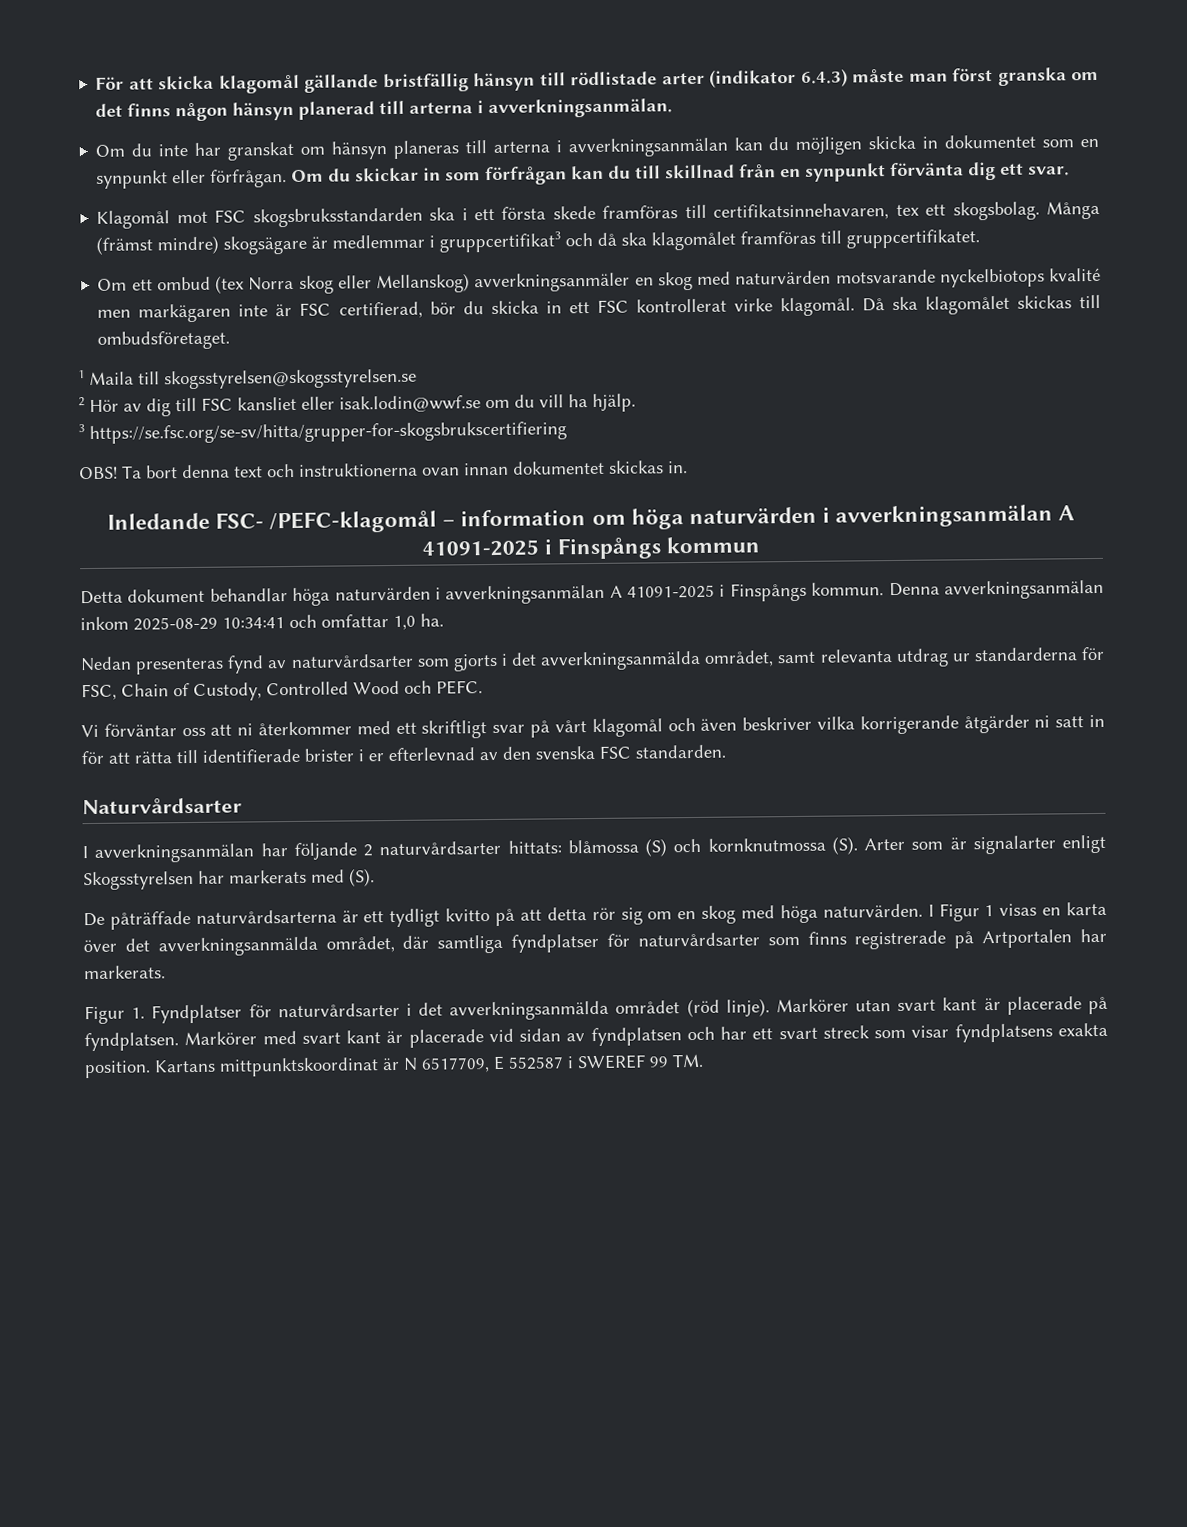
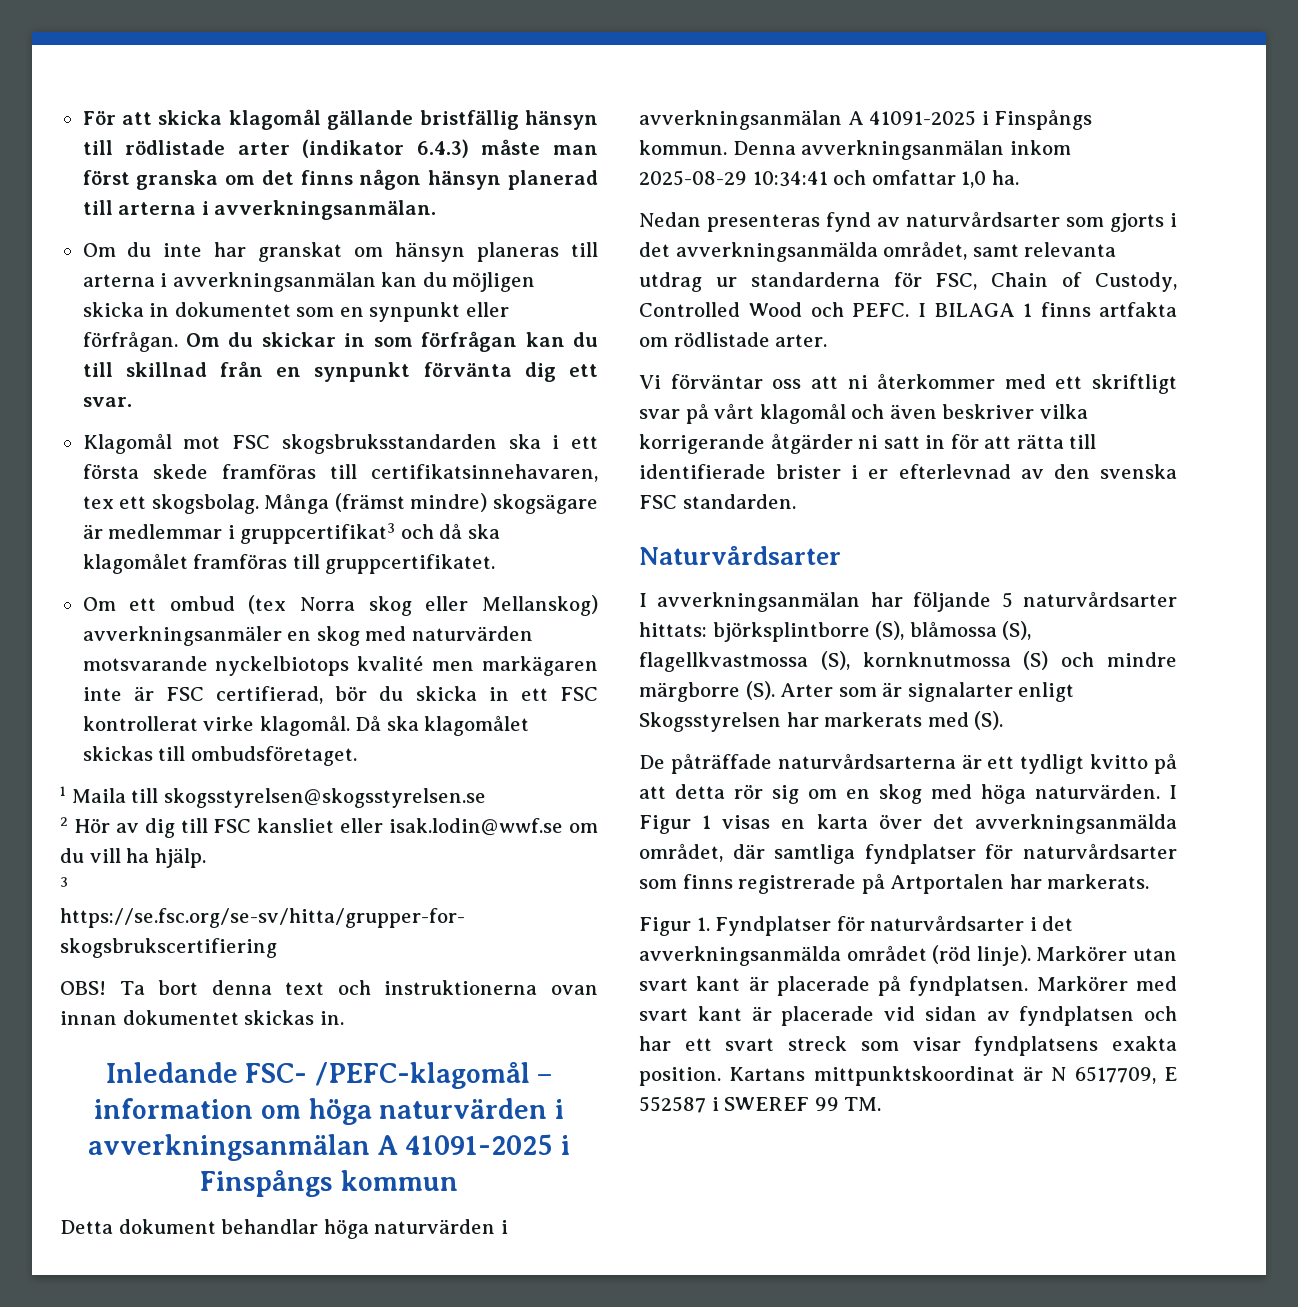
(483, 687) none -> [917,302,1177,317] [639,332,828,347] I BILAGA 1 finns artfakta om rödlistade arter.
[363,844,373,857] 2 -> [1001,592,1013,608] 5
[567,837,826,857] blåmossa (S) och kornknutmossa -> [712,621,1032,642] [639,651,1177,672] [639,682,740,702] björksplintborre (S), blåmossa (S), flagellkvastmossa (S), kornknutmossa (S) och mindre märgborre

